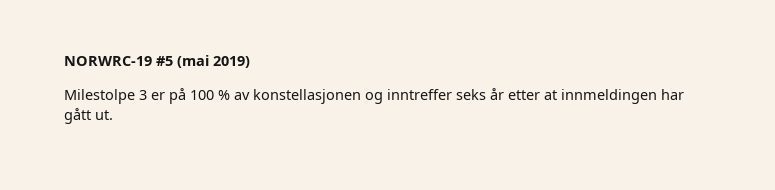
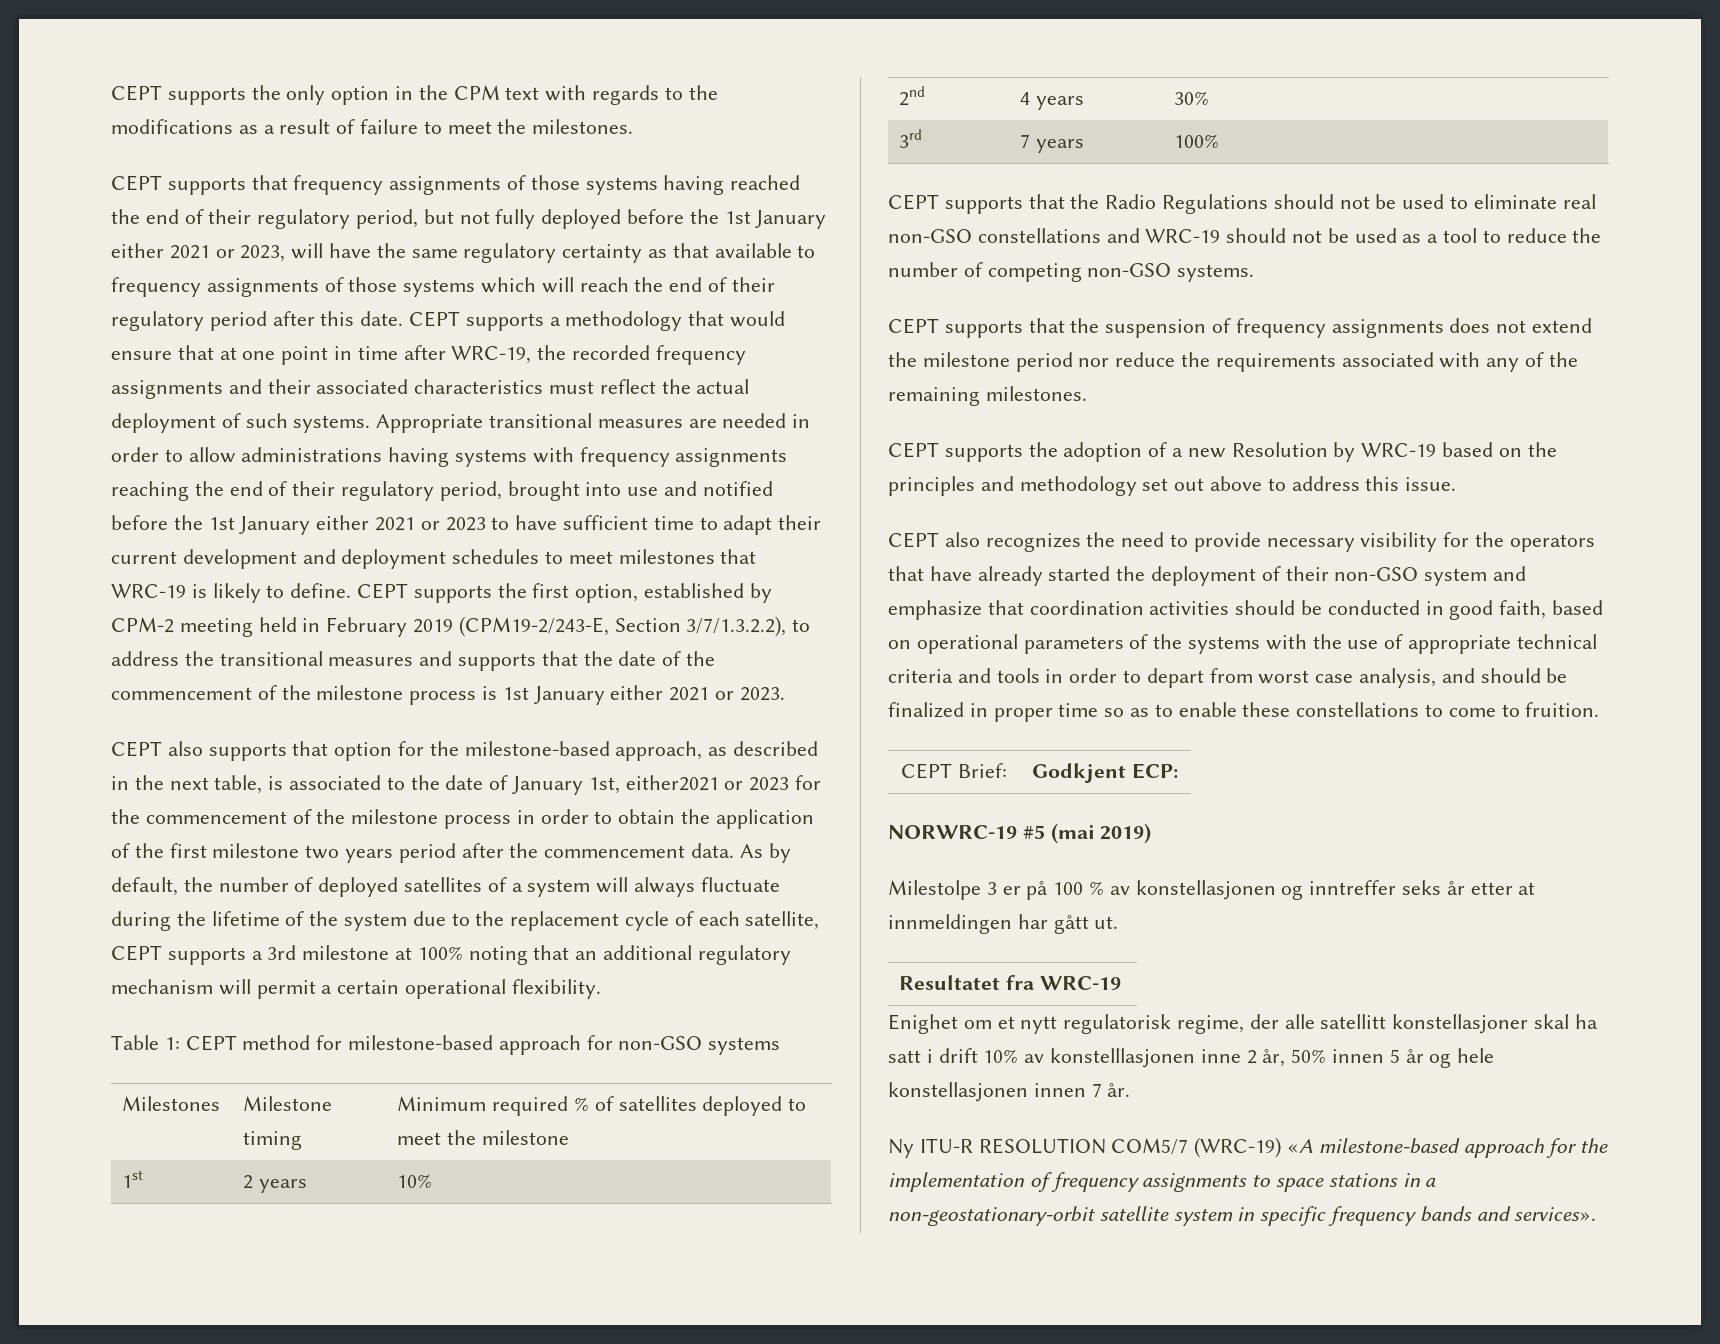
(64, 61) none -> [111,85,718,105] [111,119,634,134] [111,175,801,195] [111,209,827,229] [111,243,816,263] [111,277,775,297] [111,311,786,331] [111,345,746,365] [111,379,750,399] [111,413,811,433] [111,447,788,467] [111,481,773,501] [111,515,822,535] [111,549,757,569] [111,583,772,603] [111,616,811,637] [111,651,716,671] [111,685,785,705] [111,741,819,761] [111,775,822,795] [111,809,814,829] [111,843,791,863] [111,877,780,897] [111,911,820,931] [111,945,791,965] [111,979,601,999] [111,1035,781,1055] [122,1096,221,1111] [243,1096,333,1111] [243,1131,303,1150] [397,1096,807,1116] [397,1130,569,1145] [122,1170,144,1188] [243,1175,308,1193] [397,1174,433,1188] [899,86,926,106] [1020,92,1085,110] [1174,91,1210,105] [899,129,923,148] [1020,134,1085,153] [1174,134,1220,148] [888,194,1596,214] [888,228,1602,243] [888,262,1255,282] [888,318,1593,338] [888,352,1578,372] [888,386,1087,406] [888,442,1557,462] [888,476,1457,496] [888,532,1595,552] [888,566,1527,586] [888,600,1604,620] [888,634,1597,654] [888,668,1568,688] [888,702,1600,722] [901,763,1007,779] [1032,763,1178,783] CEPT supports the only option in the CPM text with regards to the modifications as a result of failure to meet the milestones. // CEPT supports that frequency assignments of those systems having reached the end of their regulatory period, but not fully deployed before the 1st January either 2021 or 2023, will have the same regulatory certainty as that available to frequency assignments of those systems which will reach the end of their regulatory period after this date. CEPT supports a methodology that would ensure that at one point in time after WRC-19, the recorded frequency assignments and their associated characteristics must reflect the actual deployment of such systems. Appropriate transitional measures are needed in order to allow administrations having systems with frequency assignments reaching the end of their regulatory period, brought into use and notified before the 1st January either 2021 or 2023 to have sufficient time to adapt their current development and deployment schedules to meet milestones that WRC-19 is likely to define. CEPT supports the first option, established by CPM-2 meeting held in February 2019 (CPM19-2/243-E, Section 3/7/1.3.2.2), to address the transitional measures and supports that the date of the commencement of the milestone process is 1st January either 2021 or 2023. // CEPT also supports that option for the milestone-based approach, as described in the next table, is associated to the date of January 1st, either2021 or 2023 for the commencement of the milestone process in order to obtain the application of the first milestone two years period after the commencement data. As by default, the number of deployed satellites of a system will always fluctuate during the lifetime of the system due to the replacement cycle of each satellite, CEPT supports a 3rd milestone at 100% noting that an additional regulatory mechanism will permit a certain operational flexibility. // Table 1: CEPT method for milestone-based approach for non-GSO systems // Milestones | Milestone timing | Minimum required % of satellites deployed to meet the milestone // 1st | 2 years | 10% // 2nd | 4 years | 30% // 3rd | 7 years | 100% // CEPT supports that the Radio Regulations should not be used to eliminate real non-GSO constellations and WRC-19 should not be used as a tool to reduce the number of competing non-GSO systems. // CEPT supports that the suspension of frequency assignments does not extend the milestone period nor reduce the requirements associated with any of the remaining milestones. // CEPT supports the adoption of a new Resolution by WRC-19 based on the principles and methodology set out above to address this issue. // CEPT also recognizes the need to provide necessary visibility for the operators that have already started the deployment of their non-GSO system and emphasize that coordination activities should be conducted in good faith, based on operational parameters of the systems with the use of appropriate technical criteria and tools in order to depart from worst case analysis, and should be finalized in proper time so as to enable these constellations to come to fruition. // CEPT Brief: | Godkjent ECP: //
(113, 115) none -> [899,975,1121,990] [888,1014,1598,1034] [888,1048,1495,1068] [888,1082,1131,1102] [888,1137,1609,1158] [888,1172,1437,1192] [888,1206,1597,1226] // Resultatet fra WRC-19 // Enighet om et nytt regulatorisk regime, der alle satellitt konstellasjoner skal ha satt i drift 10% av konstelllasjonen inne 2 år, 50% innen 5 år og hele konstellasjonen innen 7 år. // Ny ITU-R RESOLUTION COM5/7 (WRC-19) «A milestone-based approach for the implementation of frequency assignments to space stations in a non-geostationary-orbit satellite system in specific frequency bands and services».

